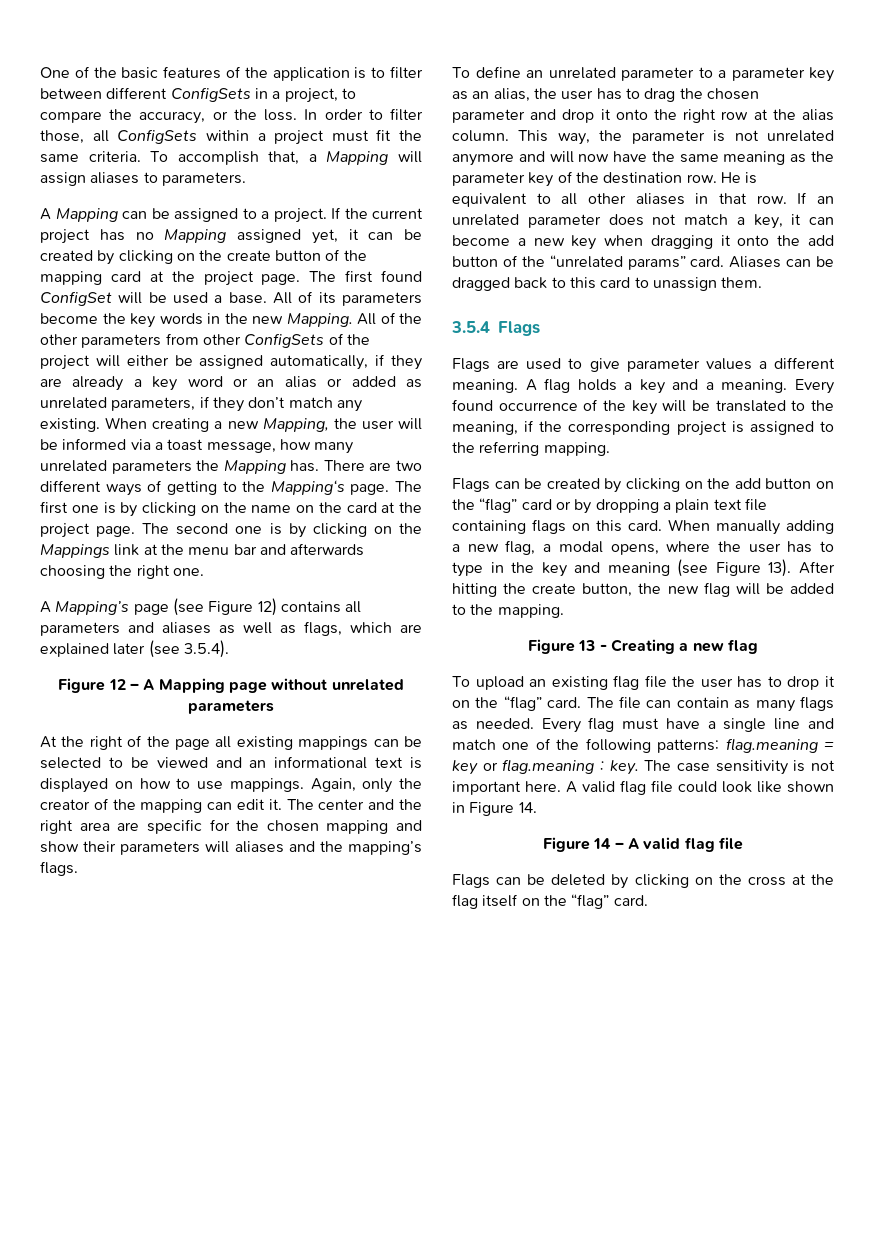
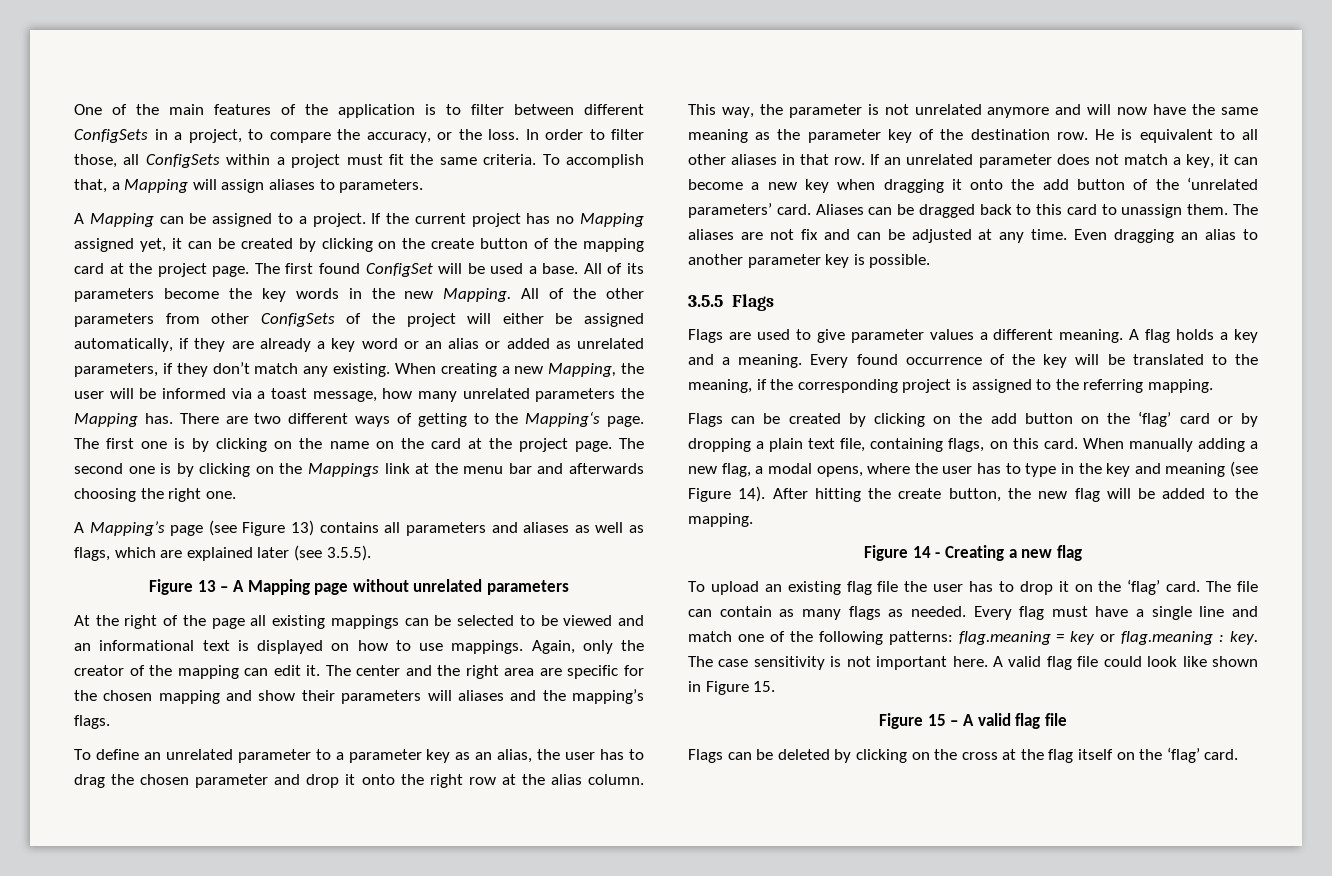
[121,67,159,79] basic -> [169,104,204,115] main
[257,598,277,616] 12) -> [291,520,315,536] 13)
[183,640,229,658] [58,678,126,693] 3.5.4). // Figure 12 -> [326,545,371,561] [149,579,216,595] 3.5.5). // Figure 13
[549,255,686,270] “unrelated params” -> [1187,177,1258,190] [688,203,772,218] ‘unrelated parameters’
[451,321,490,333] // 3.5.4 -> [1233,204,1258,215] [688,229,1258,243] [688,254,931,268] [688,295,723,307] The aliases are not fix and can be adjusted at any time. Even dragging an alias to another parameter key is possible. // 3.5.5
[479,498,518,513] “flag” -> [1138,411,1172,427] ‘flag’
[744,498,767,511] [452,519,566,534] file containing flags -> [840,438,985,452] file, containing flags,
[768,559,792,577] 13). -> [738,486,766,502] 14).
[578,640,596,651] 13 -> [912,546,931,558] 14
[503,696,542,711] “flag” -> [1127,579,1161,595] ‘flag’
[518,802,537,813] [543,837,612,852] 14. // Figure 14 -> [753,681,776,692] [879,713,946,729] 15. // Figure 15
[571,894,610,909] “flag” -> [1166,747,1200,763] ‘flag’

